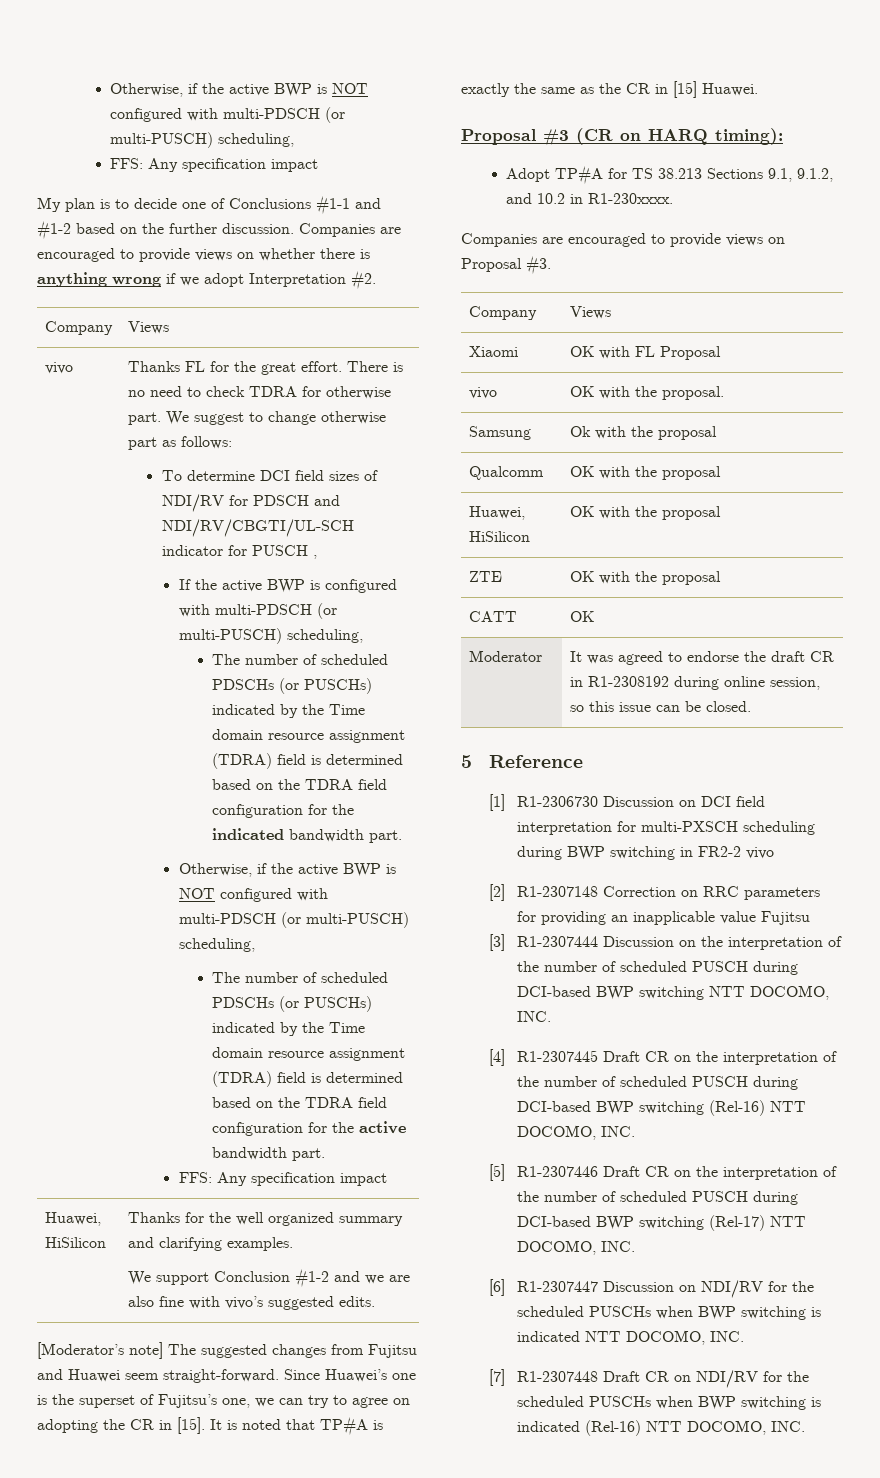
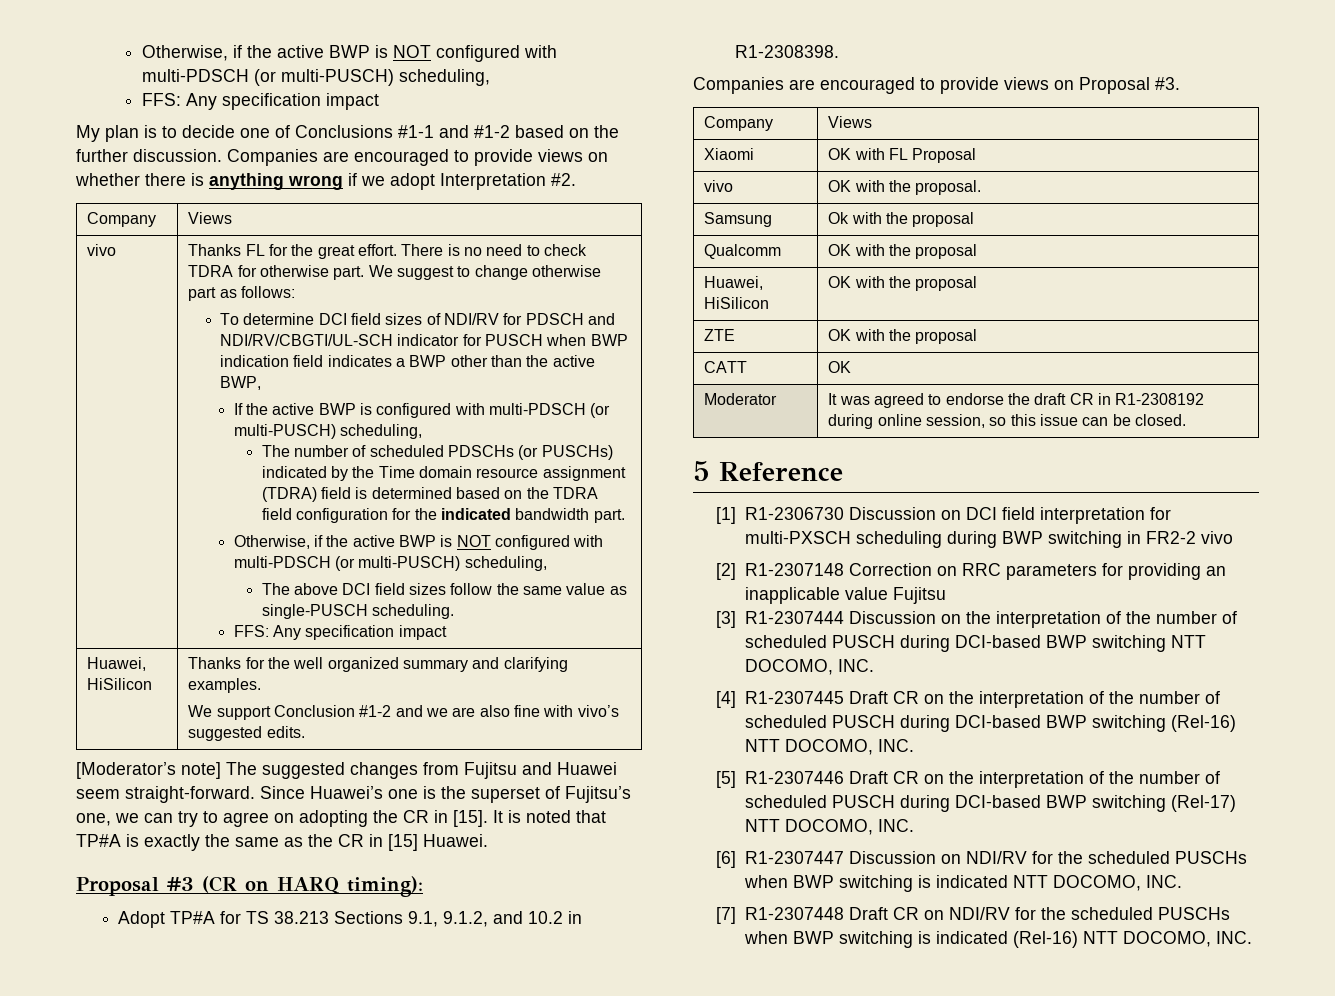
[312,555,317,559] , -> [546,334,628,346] [219,355,595,367] [219,376,261,390] when BWP indication field indicates a BWP other than the active BWP,
[245,972,389,983] [212,996,373,1012] [212,1022,366,1036] [212,1047,406,1061] [212,1071,404,1087] [212,1097,388,1108] [212,1121,407,1136] [212,1147,326,1161] number of scheduled PDSCHs (or PUSCHs) indicated by the Time domain resource assignment (TDRA) field is determined based on the TDRA field configuration for the active bandwidth part. -> [293,583,627,595] [261,604,454,619] above DCI field sizes follow the same value as single-PUSCH scheduling.
[588,193,674,204] R1-230xxxx. -> [735,45,840,58] R1-2308398.

